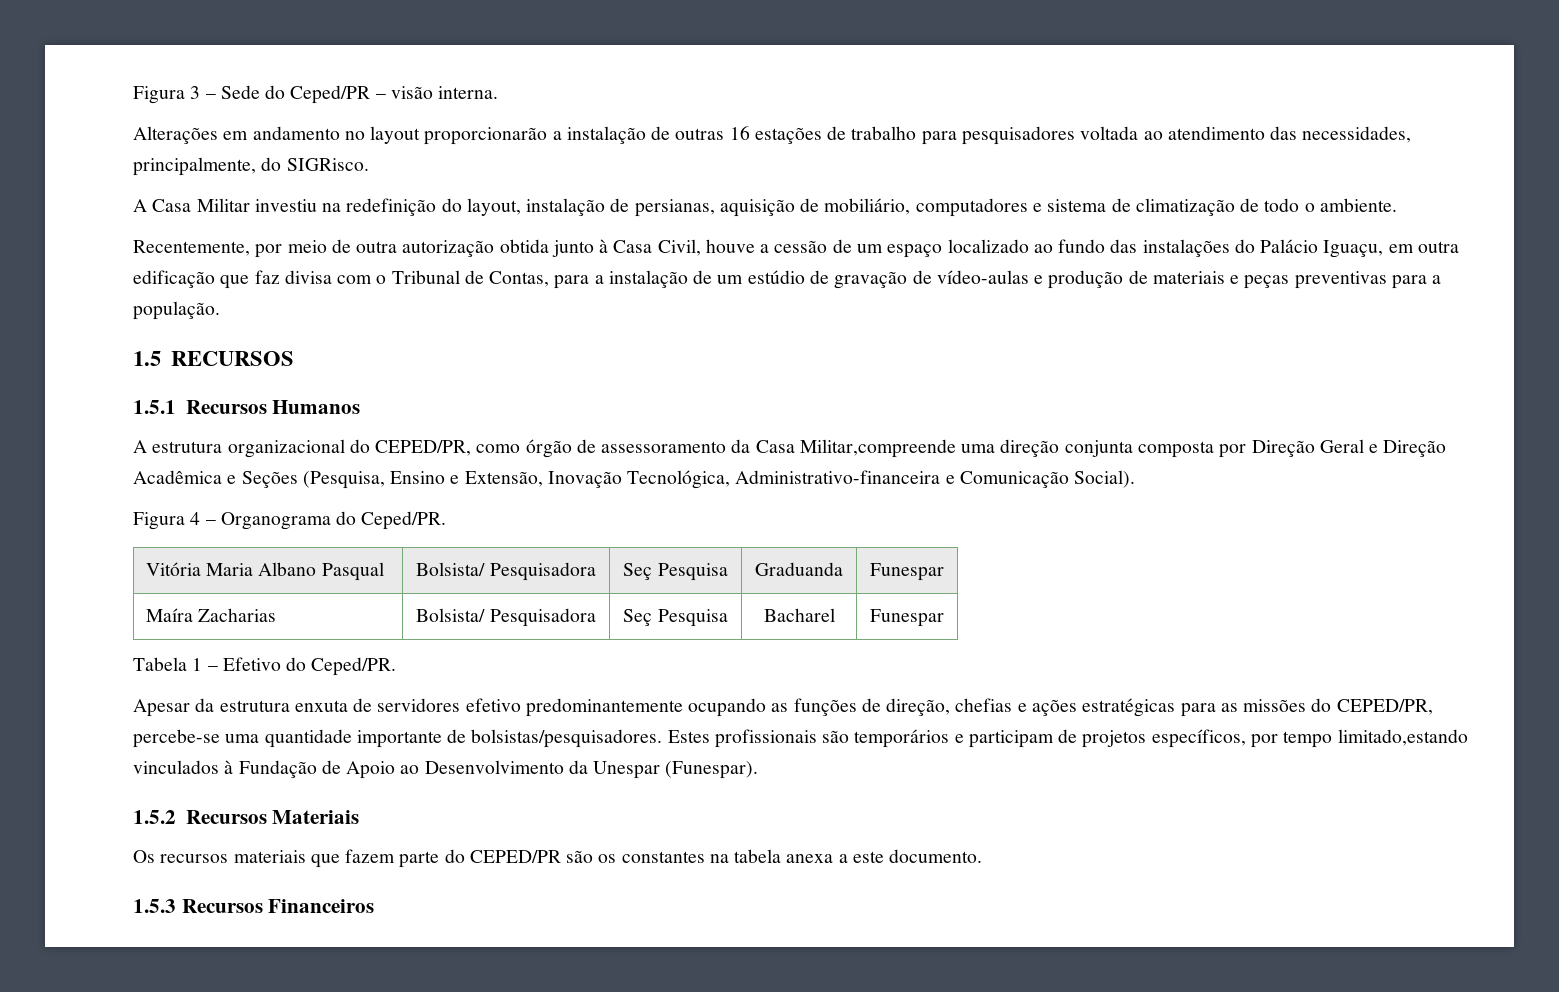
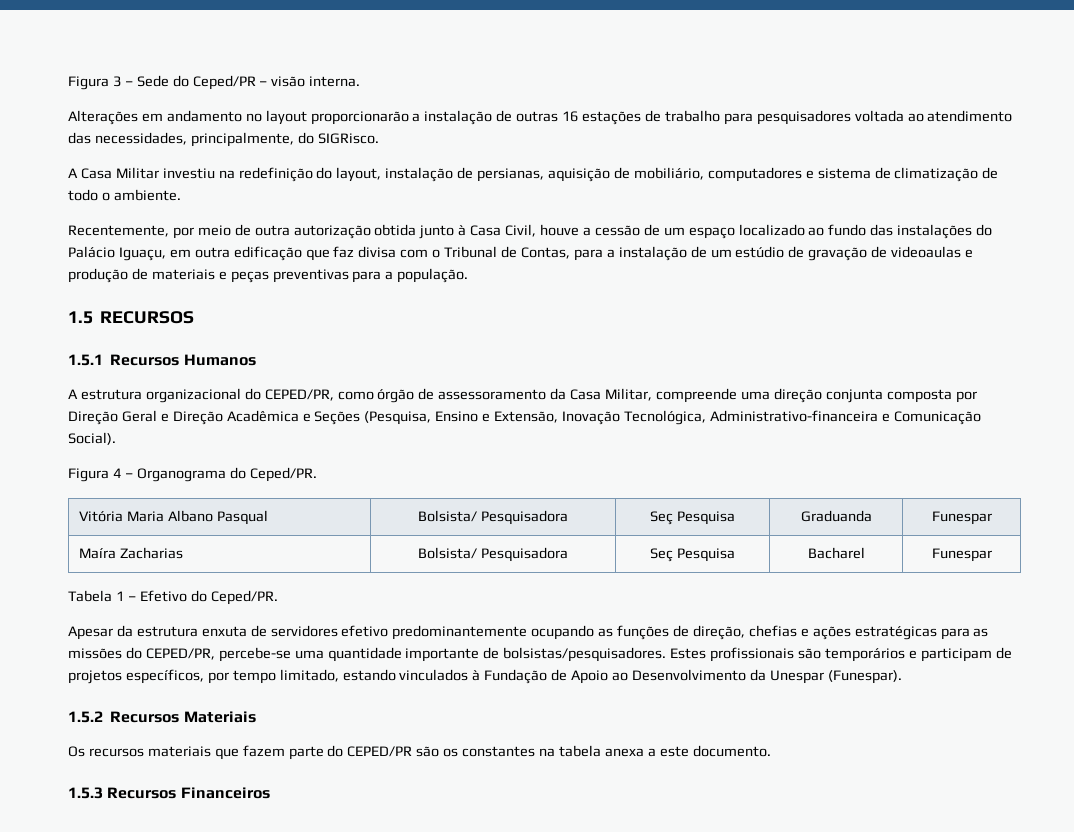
[936,270,1029,284] vídeo-aulas -> [891,246,962,258] videoaulas
[799,439,956,458] Militar,compreende -> [605,388,737,403] Militar, compreende
[1337,729,1468,746] limitado,estando -> [279,669,396,682] limitado, estando

